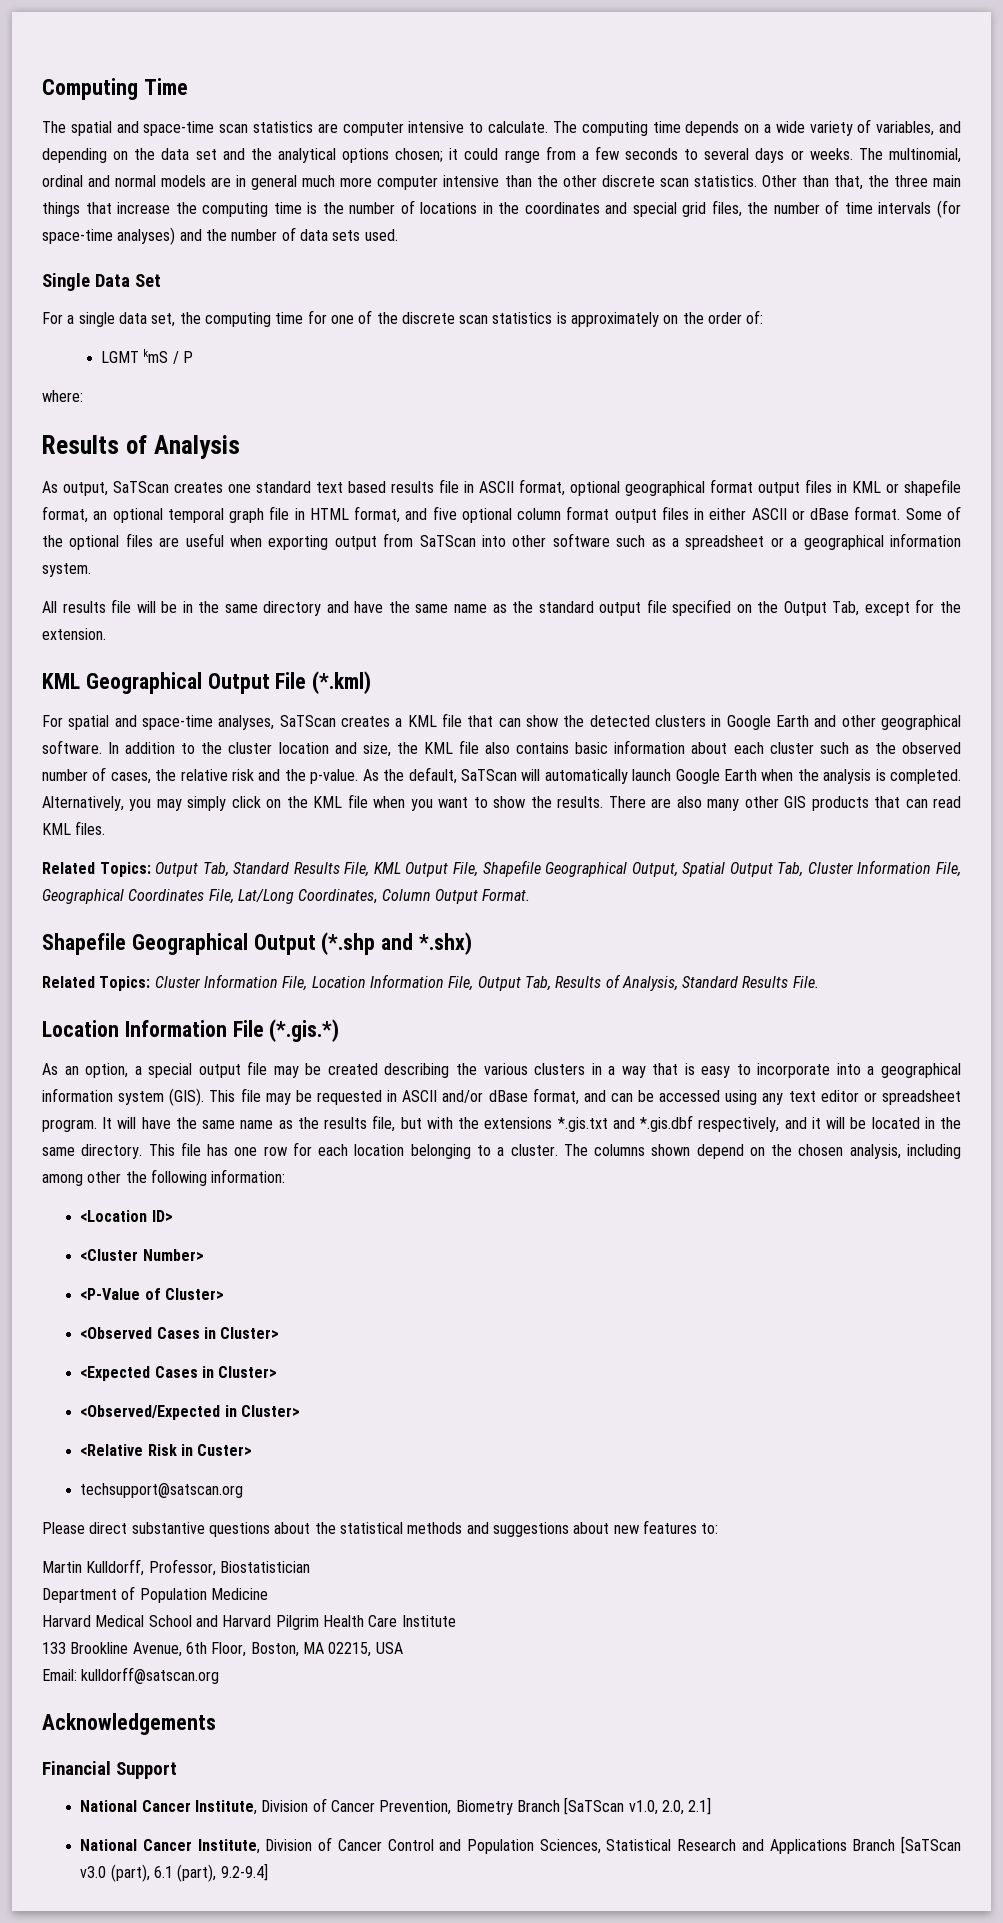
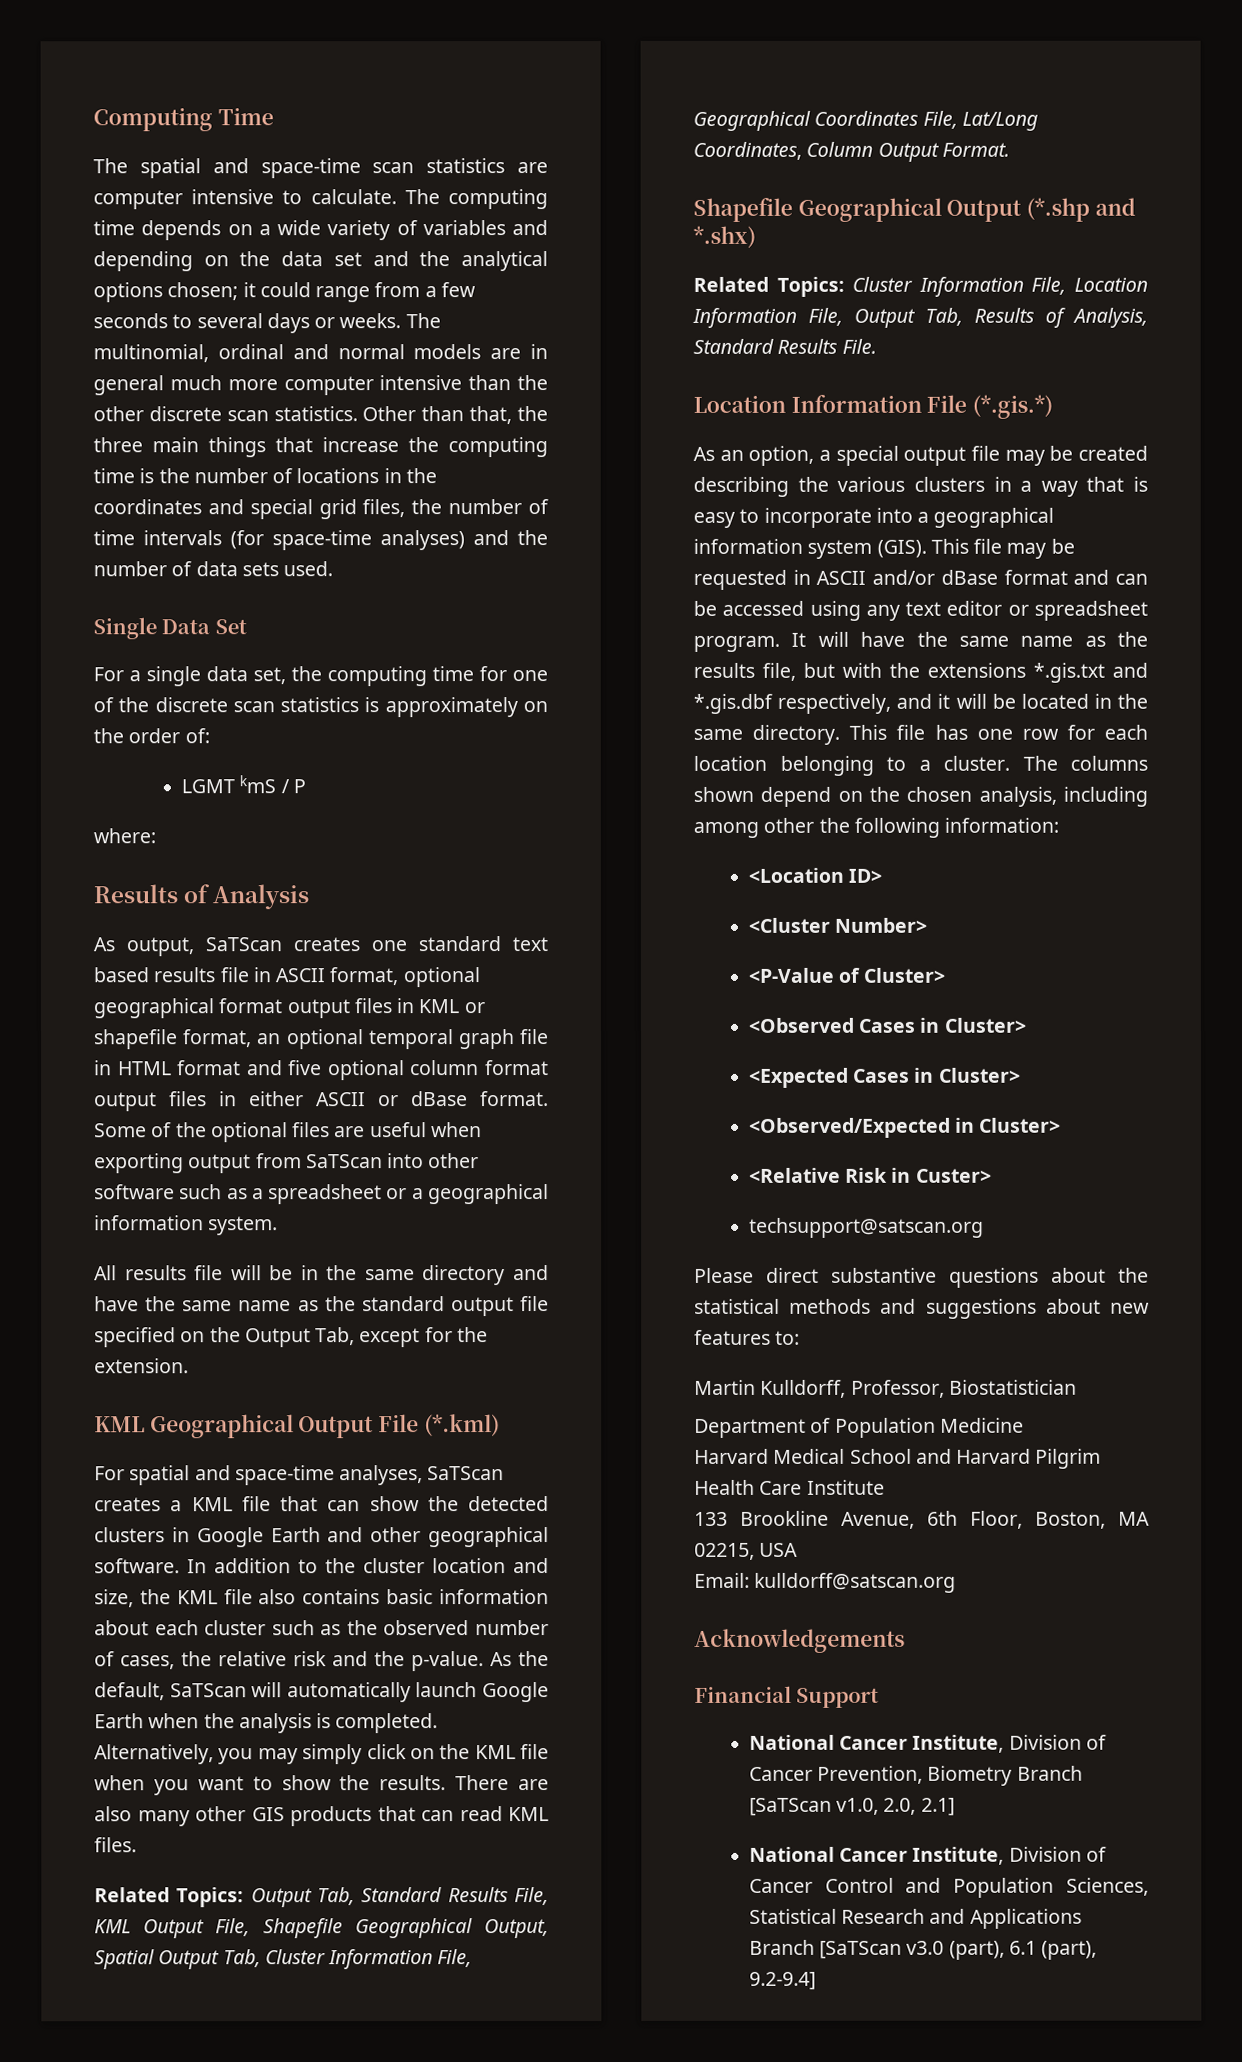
[876,121,935,136] variables, -> [422,220,506,236] variables
[354,506,401,523] format, -> [177,1060,242,1076] format
[532,1088,579,1105] format, -> [1003,569,1068,585] format

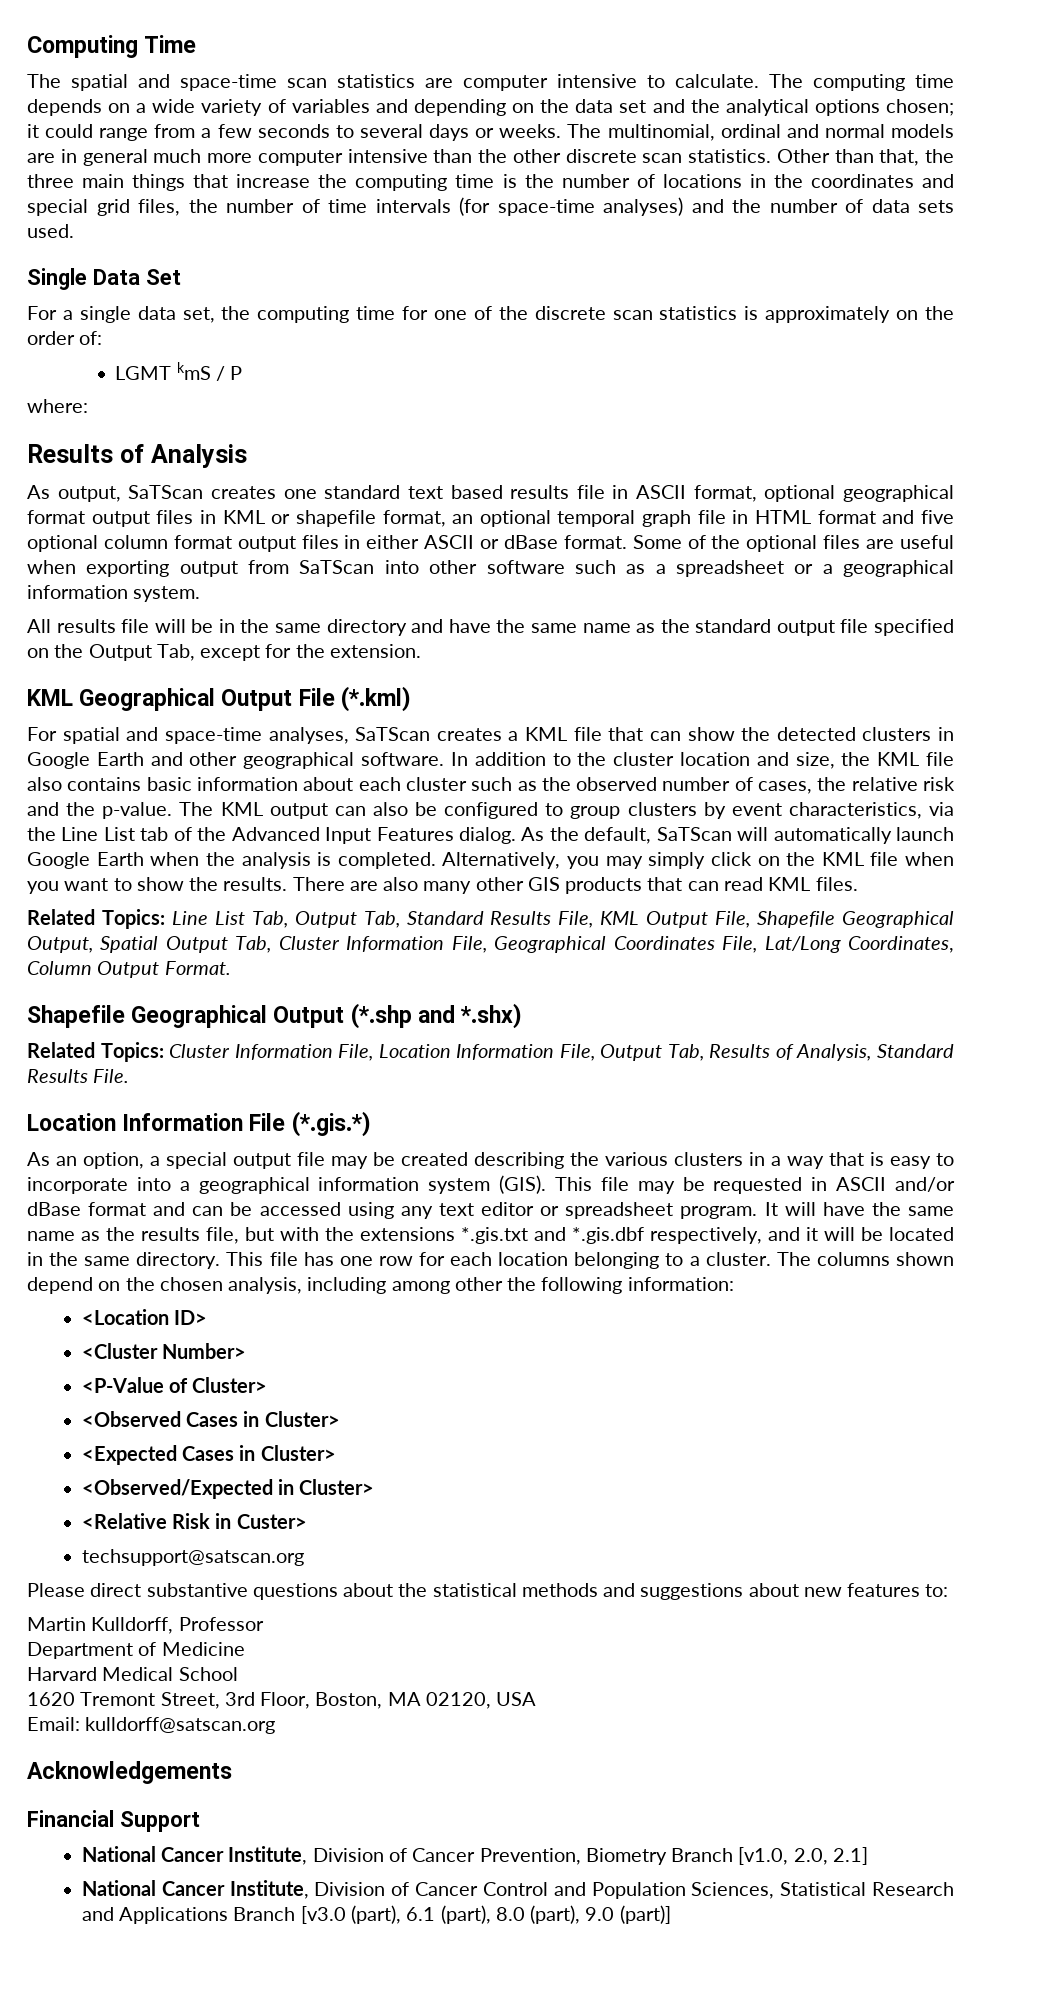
(484, 1661) none -> [179,802,954,819] [27,827,516,844] The KML output can also be configured to group clusters by event characteristics, via the Line List tab of the Advanced Input Features dialog.
(245, 1897) none -> [171,911,288,928] Line List Tab,
[850,1379,1077,1398] Professor, Biostatistician -> [178,1617,264,1631] Professor
[834,1417,936,1438] Population -> (157, 1649) none
[915,1448,1102,1469] [694,1479,885,1495] [694,1510,958,1529] and Harvard Pilgrim Health Care Institute // 133 Brookline Avenue, 6th -> [27,1692,255,1709] // 1620 Tremont Street, 3rd
[694,1542,755,1560] 02215, -> [425,1692,491,1709] 02120,
[748,1797,879,1816] [SaTScan v1.0, -> [738,1847,789,1865] [v1.0,
[818,1940,945,1959] [SaTScan v3.0 -> [300,1906,346,1924] [v3.0
[748,1971,816,1990] 9.2-9.4] -> [495,1905,671,1924] 8.0 (part), 9.0 (part)]

